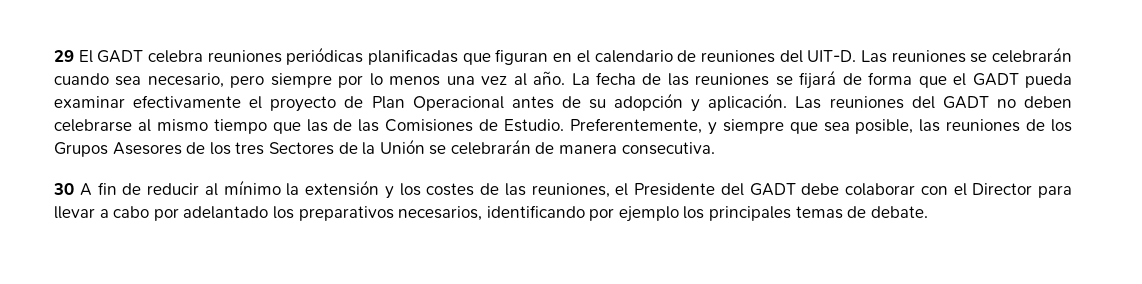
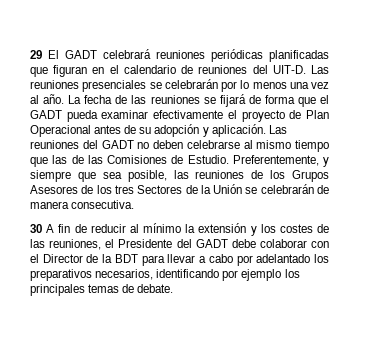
[148,50,204,63] celebra -> [103,49,151,59] celebrará
[970,47,1073,63] [54,73,332,88] se celebrarán cuando sea necesario, pero siempre -> [82,79,218,92] presenciales se celebrarán
(1033, 189) none -> [86,254,138,263] de la BDT

